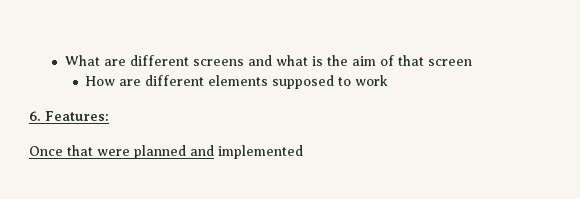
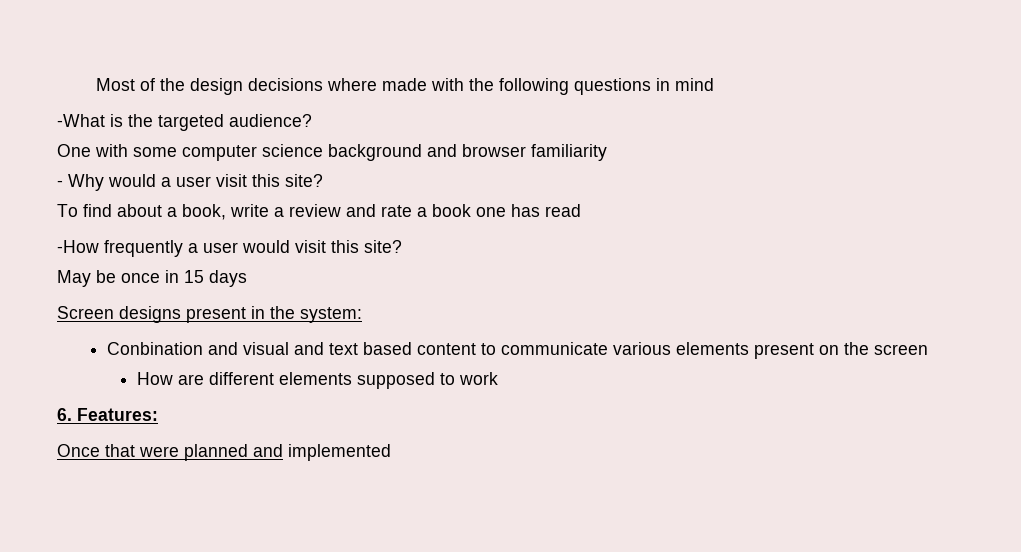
[64,55,424,66] What are different screens and what is the aim of that -> [95,78,714,95] [57,114,312,131] [57,144,607,161] [57,174,323,191] [57,204,581,220] [57,240,402,257] [57,270,247,287] [57,306,362,323] [106,342,869,359] Most of the design decisions where made with the following questions in mind // -What is the targeted audience? // One with some computer science background and browser familiarity // - Why would a user visit this site? // To find about a book, write a review and rate a book one has read // -How frequently a user would visit this site? // May be once in 15 days // Screen designs present in the system: // Conbination and visual and text based content to communicate various elements present on the

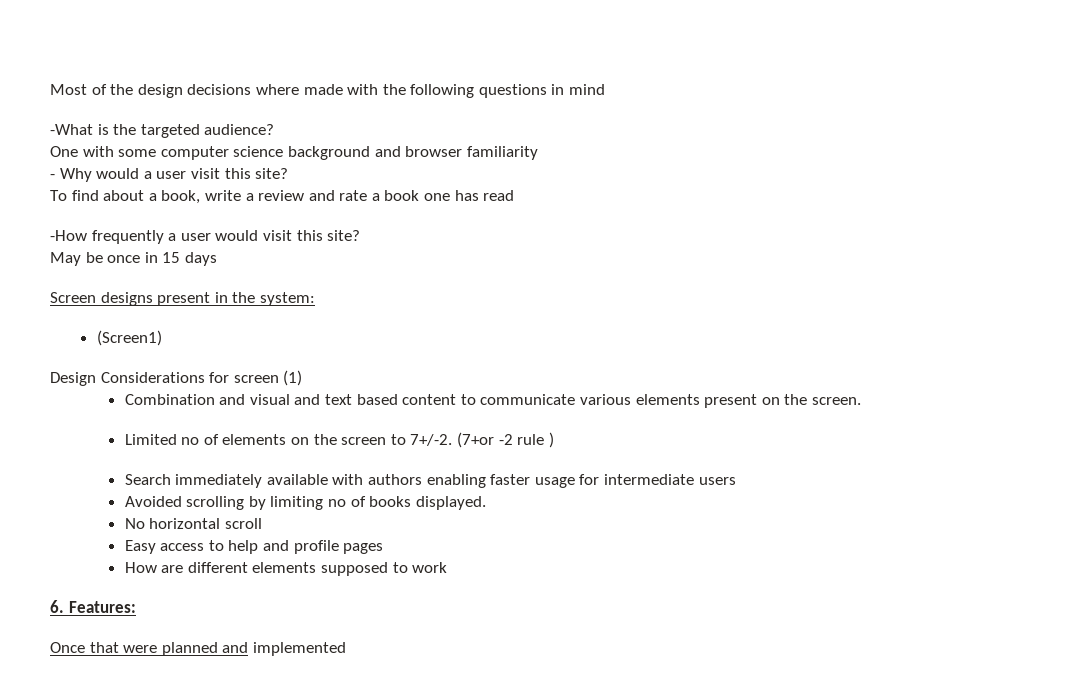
[106,342,203,355] Conbination -> [96,330,162,346] [50,370,303,386] [124,394,215,405] (Screen1) // Design Considerations for screen (1) // Combination
[873,344,928,355] screen -> [811,397,861,405] [124,432,554,448] [124,474,736,488] [124,496,486,510] [124,518,262,529] [124,540,384,554] screen. // Limited no of elements on the screen to 7+/-2. (7+or -2 rule ) // Search immediately available with authors enabling faster usage for intermediate users // Avoided scrolling by limiting no of books displayed. // No horizontal scroll // Easy access to help and profile pages

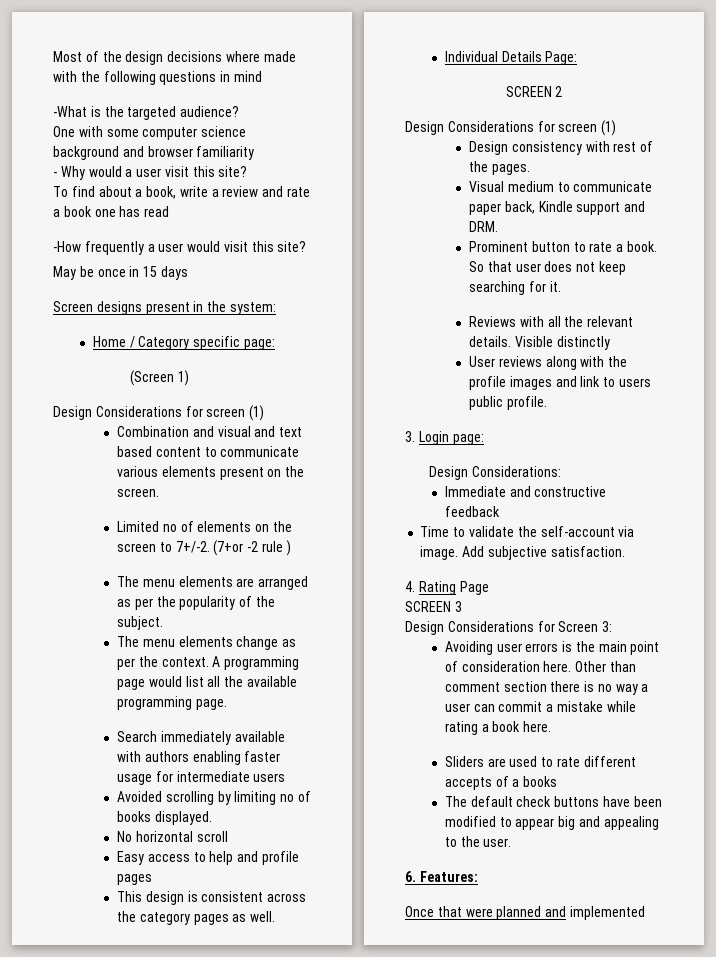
[96,330,162,346] (Screen1) -> [92,336,275,350] [130,370,190,386] Home / Category specific page: // (Screen 1)
(554, 440) none -> [117,576,309,590] [117,596,275,610] [117,616,164,630] [117,636,297,650] [117,656,300,670] [117,676,297,690] [117,696,227,710] // The menu elements are arranged as per the popularity of the subject. // The menu elements change as per the context. A programming page would list all the available programming page.
[124,562,448,576] How are different elements supposed to work -> [117,891,307,905] [117,911,276,925] [444,51,578,65] [505,86,563,97] [405,120,617,136] [469,141,654,155] [469,161,530,175] [469,181,653,192] [469,201,646,215] [469,221,499,232] [469,241,657,252] [469,261,626,275] [469,281,561,295] [469,316,634,327] [469,336,610,350] [469,356,628,370] [469,376,651,390] [469,396,547,410] [405,431,484,445] [429,466,562,480] [444,486,607,497] [444,506,500,517] [420,526,635,537] [420,546,625,560] [405,581,489,595] [405,601,462,612] [405,621,613,635] [444,641,660,655] [444,661,636,672] [444,681,649,695] [444,701,636,712] [444,721,552,735] [444,756,636,767] [444,776,558,790] [444,796,662,807] [444,816,659,830] [444,836,512,847] This design is consistent across the category pages as well. // Individual Details Page: // SCREEN 2 // Design Considerations for screen (1) // Design consistency with rest of the pages. // Visual medium to communicate paper back, Kindle support and DRM. // Prominent button to rate a book. So that user does not keep searching for it. // Reviews with all the relevant details. Visible distinctly // User reviews along with the profile images and link to users public profile. // 3. Login page: // Design Considerations: // Immediate and constructive feedback // Time to validate the self-account via image. Add subjective satisfaction. // 4. Rating Page // SCREEN 3 // Design Considerations for Screen 3: // Avoiding user errors is the main point of consideration here. Other than comment section there is no way a user can commit a mistake while rating a book here. // Sliders are used to rate different accepts of a books // The default check buttons have been modified to appear big and appealing to the user.

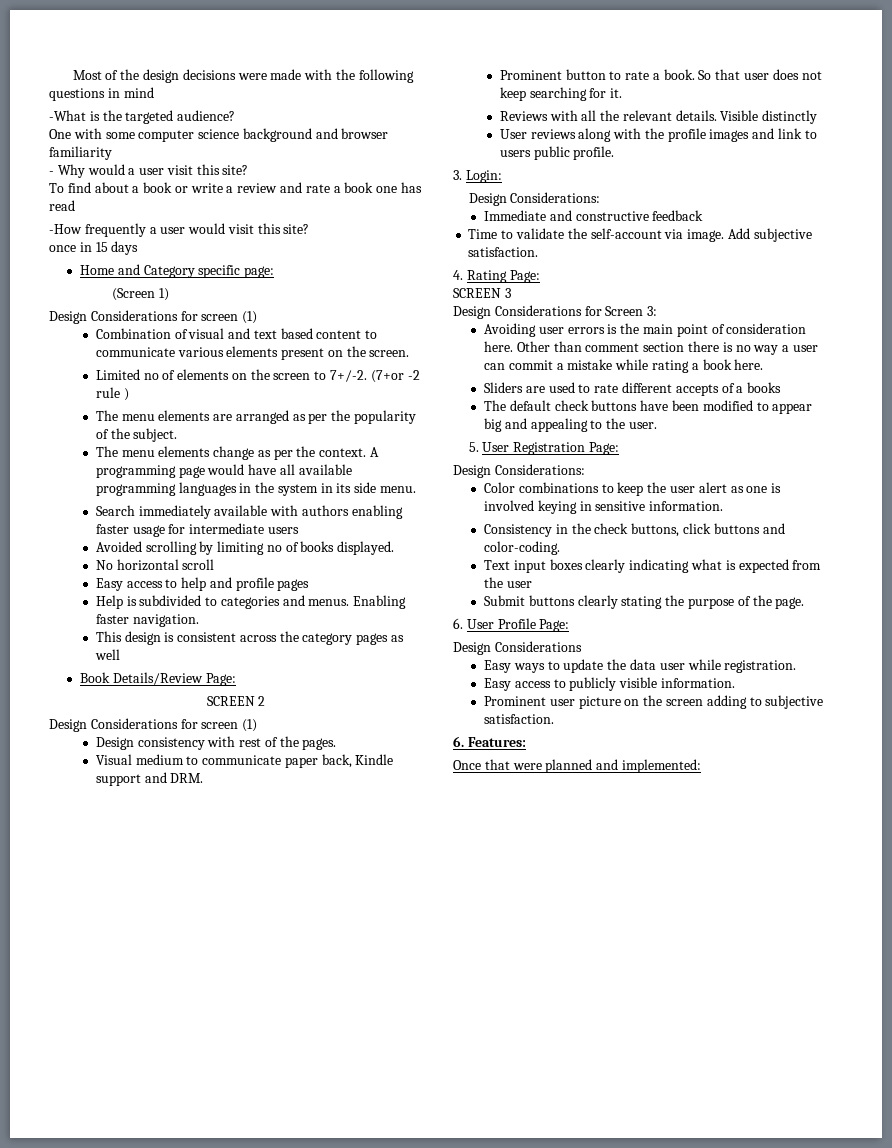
[225,51,260,62] where -> [237,73,267,80] were
[146,186,177,199] book, -> [143,182,188,193] book or
[53,266,94,280] May be -> (310, 229) none
[53,301,276,315] // Screen designs present in the system: -> (139, 248) none
[129,336,135,348] / -> [117,264,140,275] and
[192,426,214,437] and -> [174,329,188,339] of
[185,676,297,687] [117,696,227,710] list all the available programming page. -> [248,464,352,475] [95,482,417,496] have all available programming languages in the system in its side menu.
(153, 879) none -> [95,595,407,609] [95,614,199,627] // Help is subdivided to categories and menus. Enabling faster navigation.
[250,911,276,922] [444,51,542,62] well. // Individual Details -> [94,649,120,660] [80,672,203,685] well // Book Details/Review
[418,431,484,445] Login page: -> [465,170,502,183] Login:
[459,581,489,595] Page -> [509,270,540,283] Page:
(512, 842) none -> [468,442,620,455] [453,464,585,478] [484,482,782,496] [484,500,724,514] [484,523,785,537] [484,541,561,555] [484,559,822,573] [484,577,532,588] [484,595,805,609] [453,618,570,632] [453,641,582,655] [484,659,797,673] [484,677,735,691] [484,695,824,709] [484,714,555,724] // 5. User Registration Page: // Design Considerations: // Color combinations to keep the user alert as one is involved keying in sensitive information. // Consistency in the check buttons, click buttons and color-coding. // Text input boxes clearly indicating what is expected from the user // Submit buttons clearly stating the purpose of the page. // 6. User Profile Page: // Design Considerations // Easy ways to update the data user while registration. // Easy access to publicly visible information. // Prominent user picture on the screen adding to subjective satisfaction.
[569,906,645,920] implemented -> [621,759,701,773] implemented:

